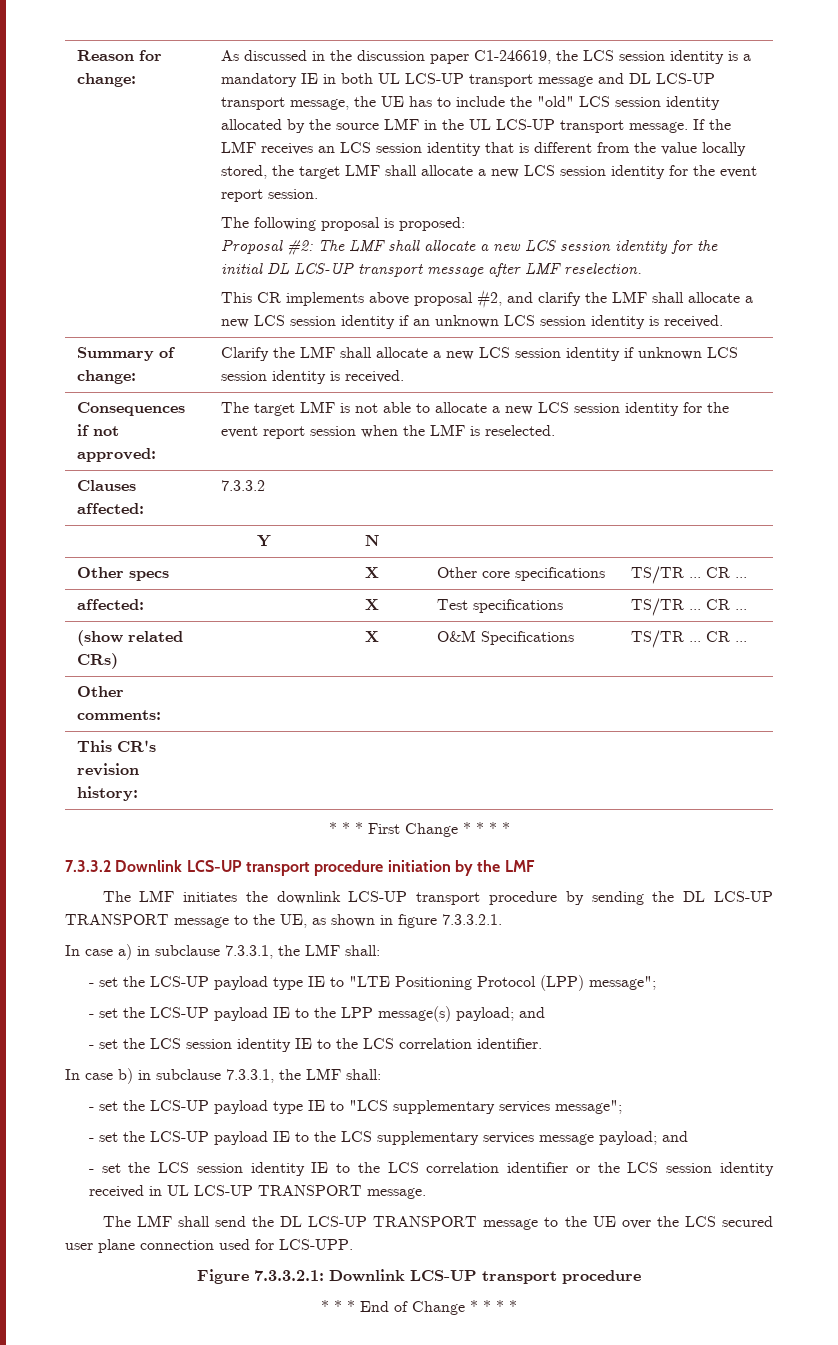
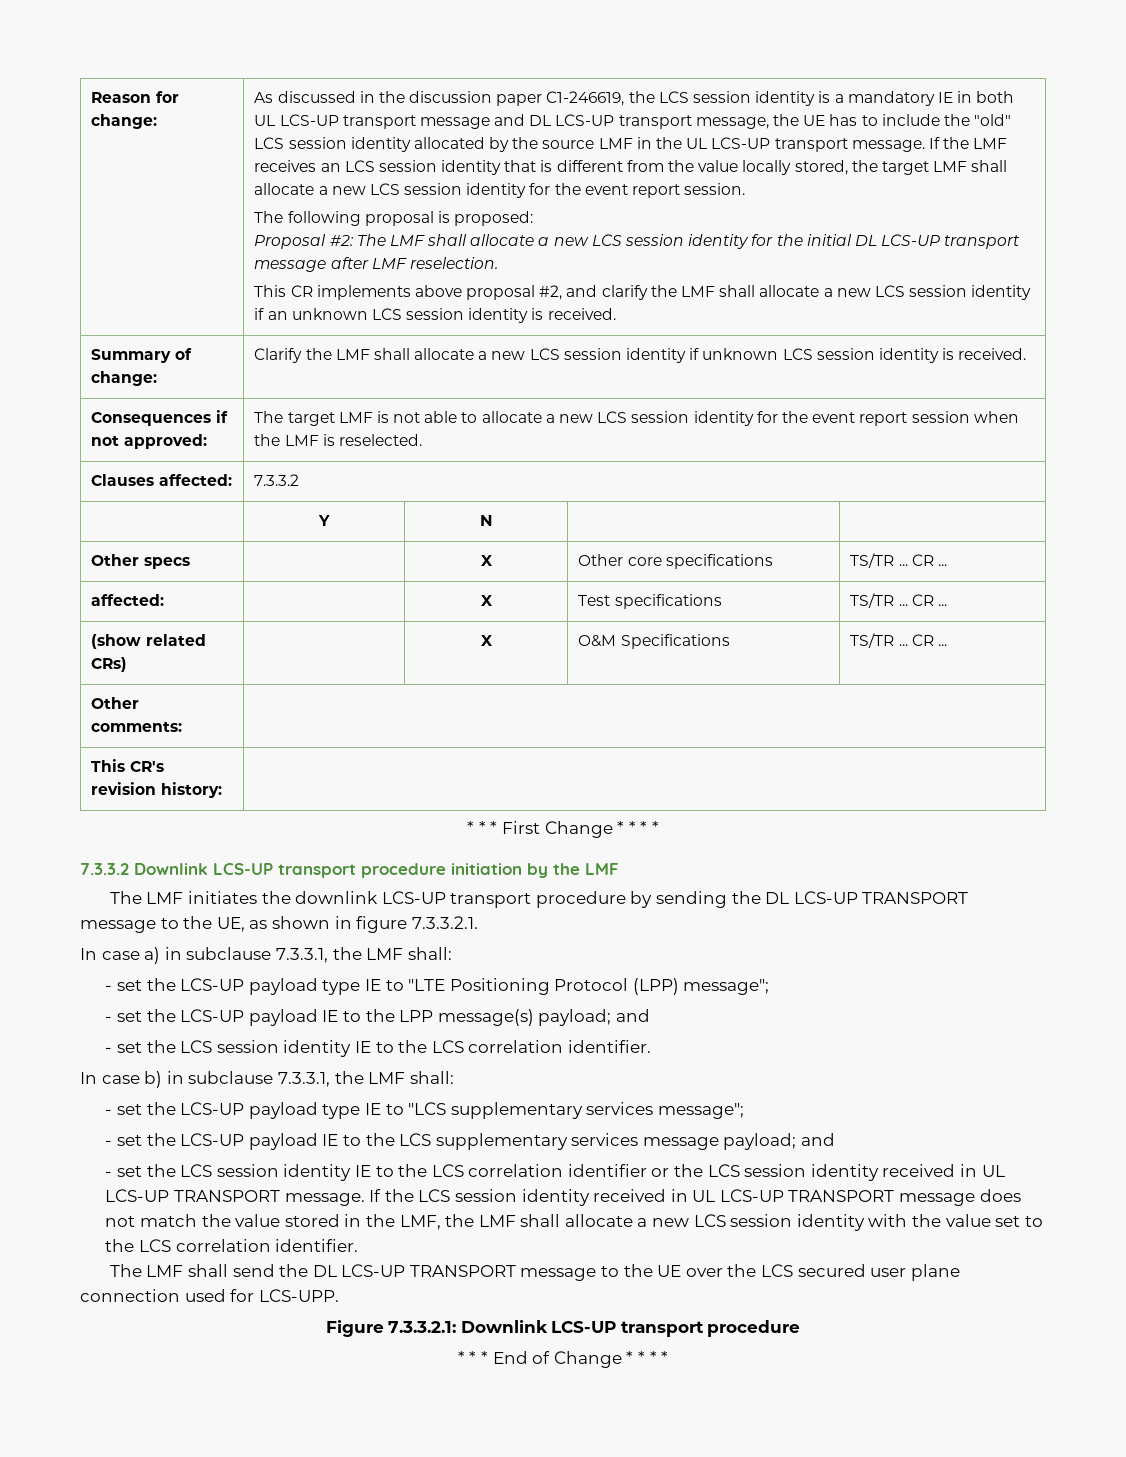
(426, 1193) none -> [369,1189,1021,1206] [105,1214,1043,1231] [105,1239,359,1252] If the LCS session identity received in UL LCS-UP TRANSPORT message does not match the value stored in the LMF, the LMF shall allocate a new LCS session identity with the value set to the LCS correlation identifier.

